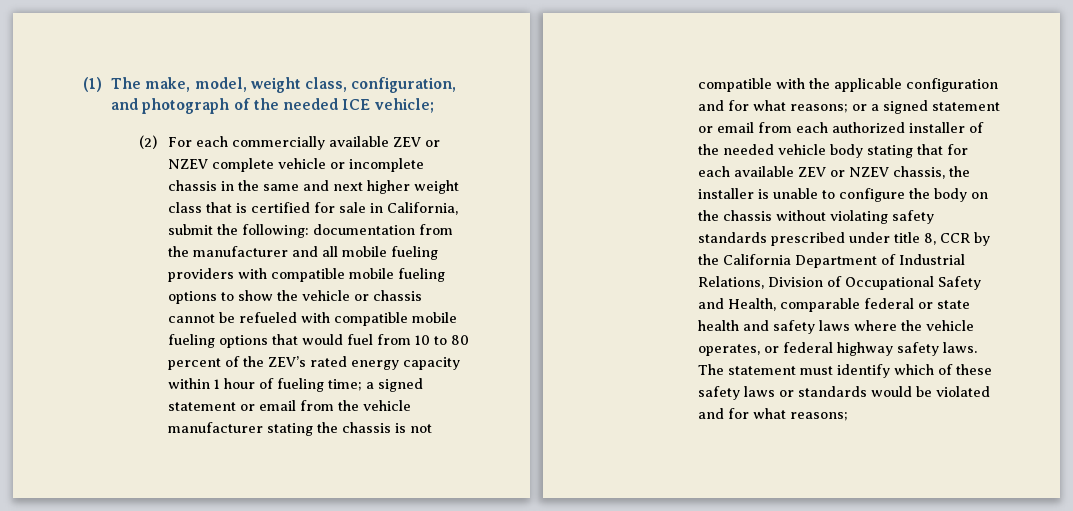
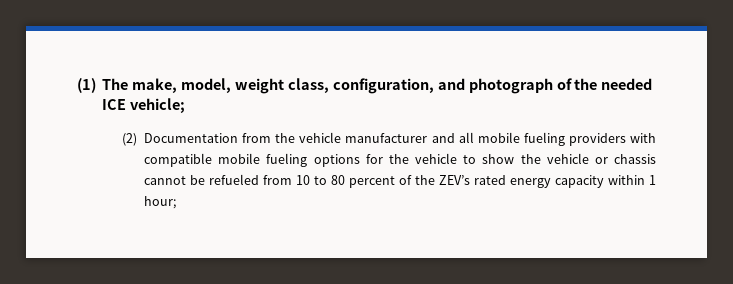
[167,136,440,150] [167,158,424,172] [167,180,459,194] [167,202,458,215] [167,224,453,238] [167,246,189,257] For each commercially available ZEV or NZEV complete vehicle or incomplete chassis in the same and next higher weight class that is certified for sale in California, submit the following: documentation from the -> [144,132,342,143] Documentation from the vehicle
(217, 297) none -> [365,153,458,164] for the vehicle
[300,312,457,326] [167,334,373,348] with compatible mobile fueling options that would fuel -> (260, 179) none
[223,378,423,392] [167,400,411,411] [167,422,432,436] [697,78,998,92] [697,100,1000,114] [697,122,984,133] [697,144,968,158] [697,166,970,179] [697,188,988,202] [697,210,934,224] [697,232,990,246] [697,254,965,268] [697,276,981,290] [697,298,970,312] [697,320,974,334] [697,342,977,356] [697,364,992,378] [697,386,990,400] [697,408,848,421] hour of fueling time; a signed statement or email from the vehicle manufacturer stating the chassis is not compatible with the applicable configuration and for what reasons; or a signed statement or email from each authorized installer of the needed vehicle body stating that for each available ZEV or NZEV chassis, the installer is unable to configure the body on the chassis without violating safety standards prescribed under title 8, CCR by the California Department of Industrial Relations, Division of Occupational Safety and Health, comparable federal or state health and safety laws where the vehicle operates, or federal highway safety laws. The statement must identify which of these safety laws or standards would be violated and for what reasons; -> [144,196,177,209] hour;

